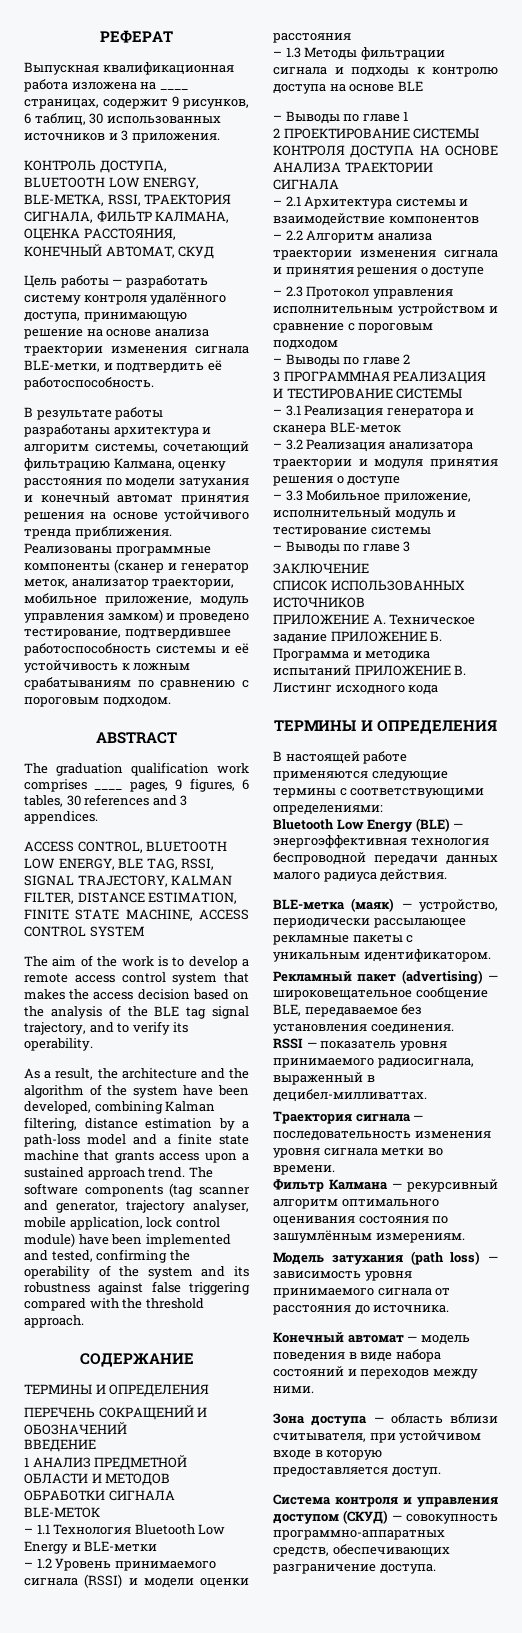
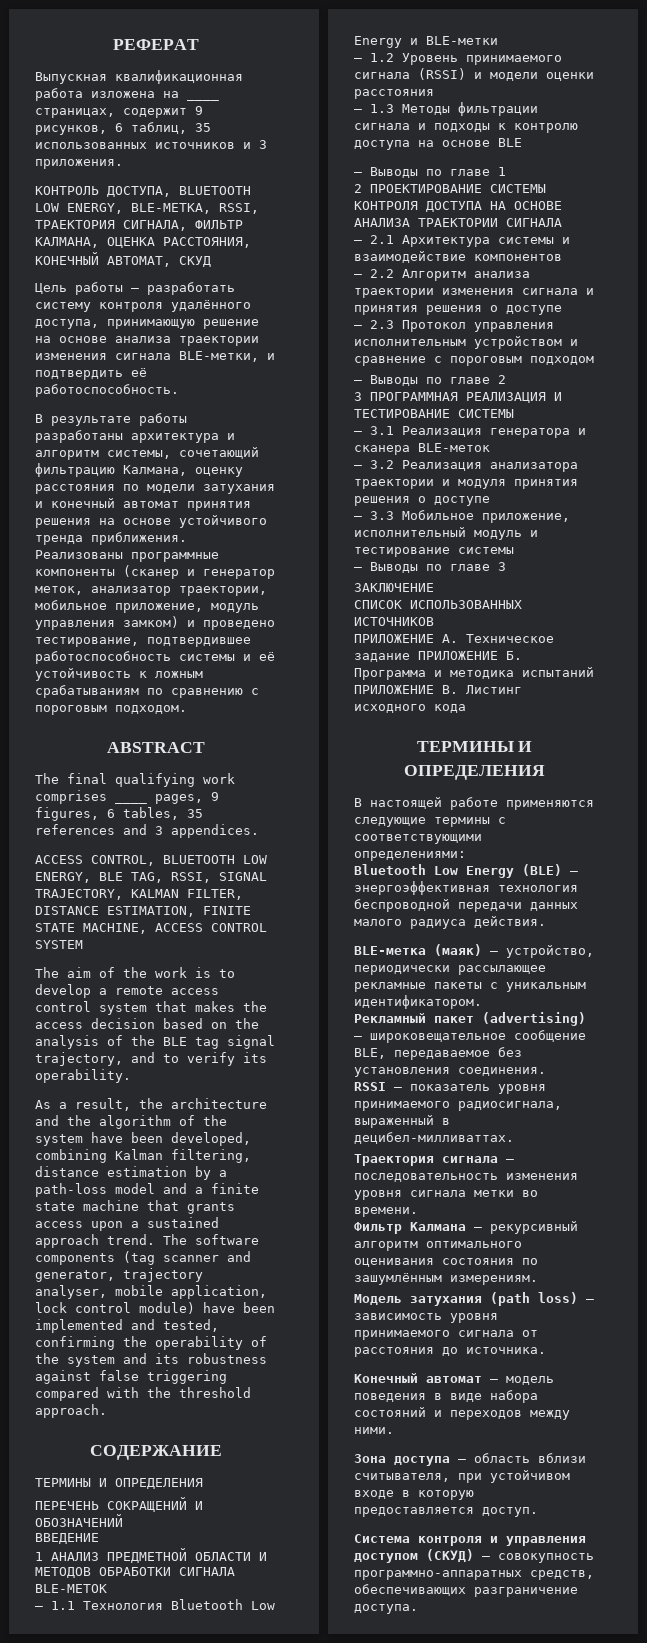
[89,113,104,124] 30 -> [195,123,211,132] 35
[56,762,209,776] graduation qualification -> [67,773,195,787] final qualifying
[66,795,81,806] 30 -> [187,809,203,818] 35

